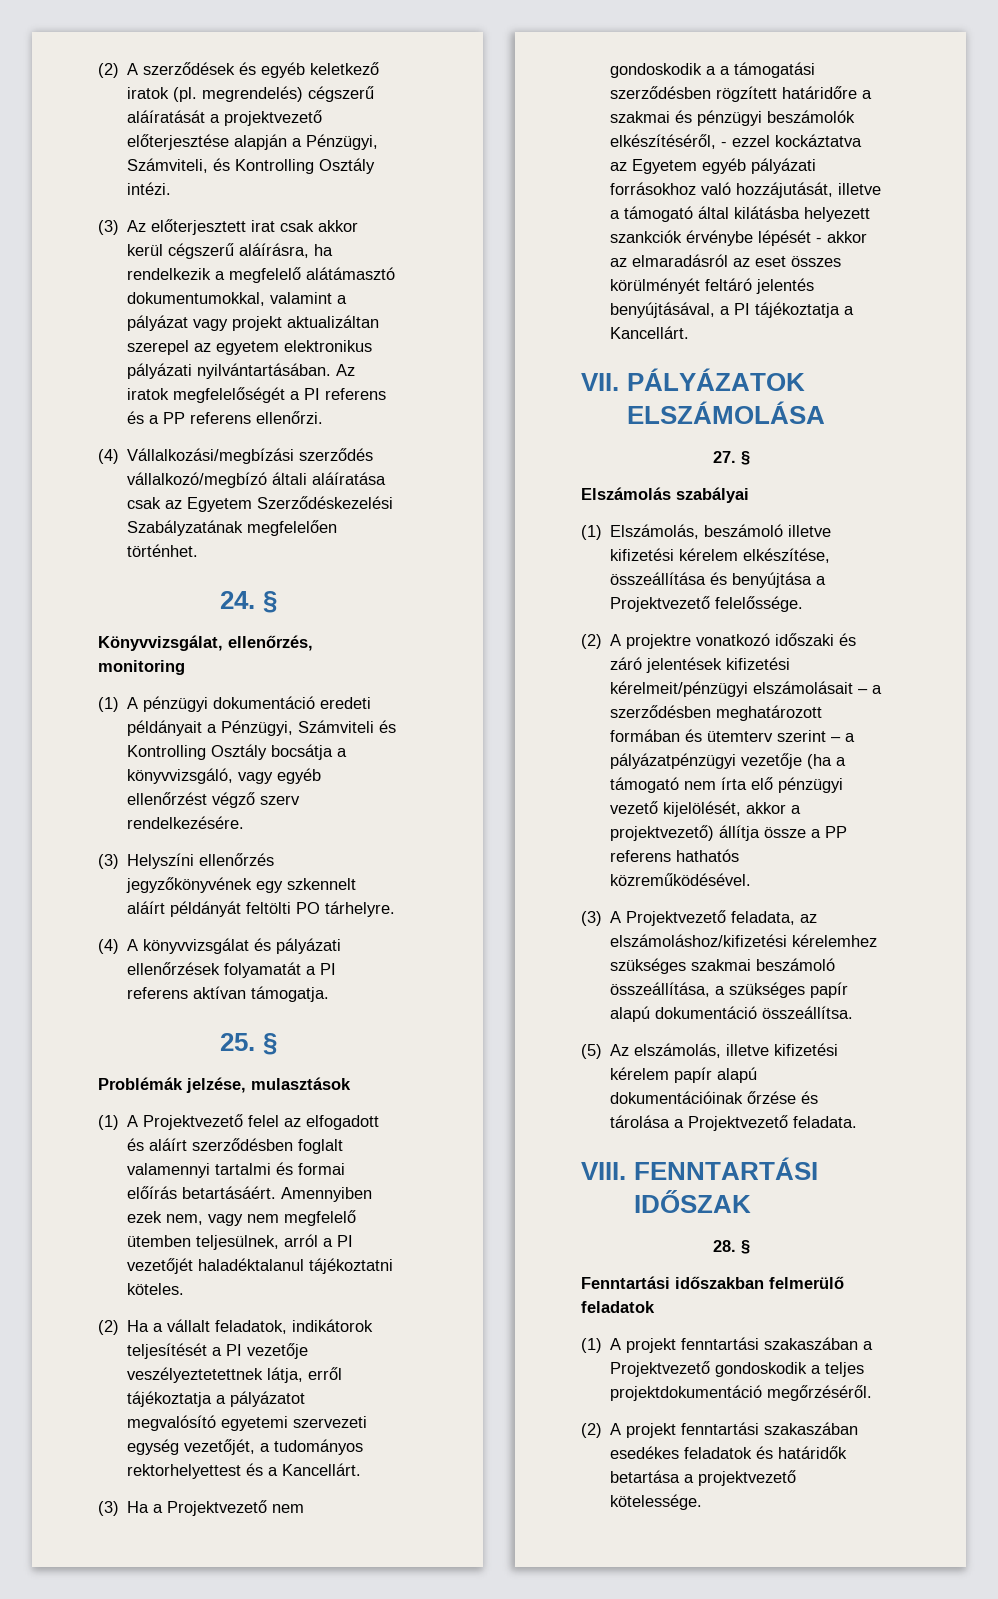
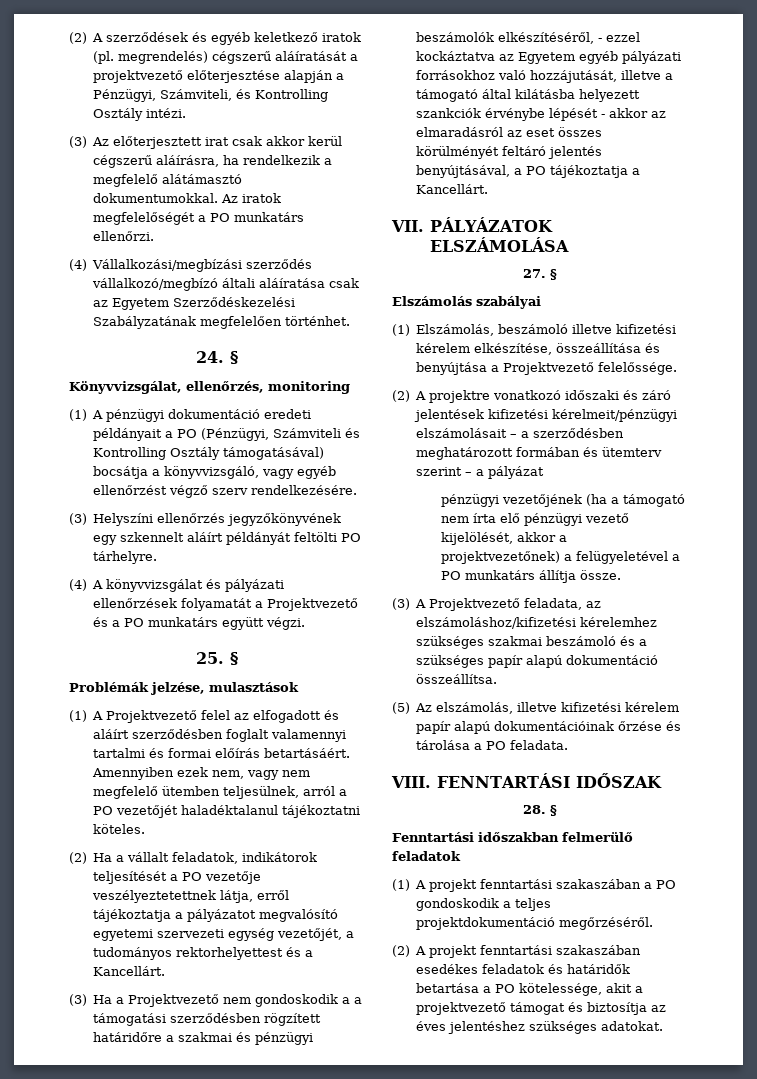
[127,292,348,306] [127,315,380,331] [127,340,373,355] [127,363,356,379] [127,387,387,403] [127,411,252,424] dokumentumokkal, valamint a pályázat vagy projekt aktualizáltan szerepel az egyetem elektronikus pályázati nyilvántartásában. Az iratok megfelelőségét a PI referens és a PP referens -> [93,193,282,203] [93,212,305,225] dokumentumokkal. Az iratok megfelelőségét a PO munkatárs
[221,720,294,736] Pénzügyi, -> [177,428,270,441] PO (Pénzügyi,
(268, 752) none -> [223,447,325,460] támogatásával)
[320,963,337,975] [127,986,330,1002] PI referens aktívan támogatja. -> [267,598,359,611] [93,617,306,630] Projektvezető és a PO munkatárs együtt végzi.
[337,1235,354,1247] PI -> [93,806,114,815] PO
[226,1344,243,1356] PI -> [182,872,203,881] PO
[734,303,751,315] PI -> [526,166,547,175] PO
[610,753,803,769] pályázatpénzügyi vezetője -> [488,466,545,479] [440,494,582,507] pályázat // pénzügyi vezetőjének
[610,825,848,841] [610,849,740,862] [610,873,752,886] projektvezető) állítja össze a PP referens hathatós közreműködésével. -> [440,551,680,564] [440,570,621,583] projektvezetőnek) a felügyeletével a PO munkatárs állítja össze.
[610,982,711,997] összeállítása, -> [620,636,636,646] és
[688,1115,789,1131] Projektvezető -> [486,741,507,750] PO
[610,1361,711,1377] Projektvezető -> [656,880,677,889] PO
[698,1470,797,1486] [610,1494,703,1510] projektvezető kötelessége. -> [495,983,644,996] [416,1002,667,1015] [416,1021,664,1034] PO kötelessége, akit a projektvezető támogat és biztosítja az éves jelentéshez szükséges adatokat.

